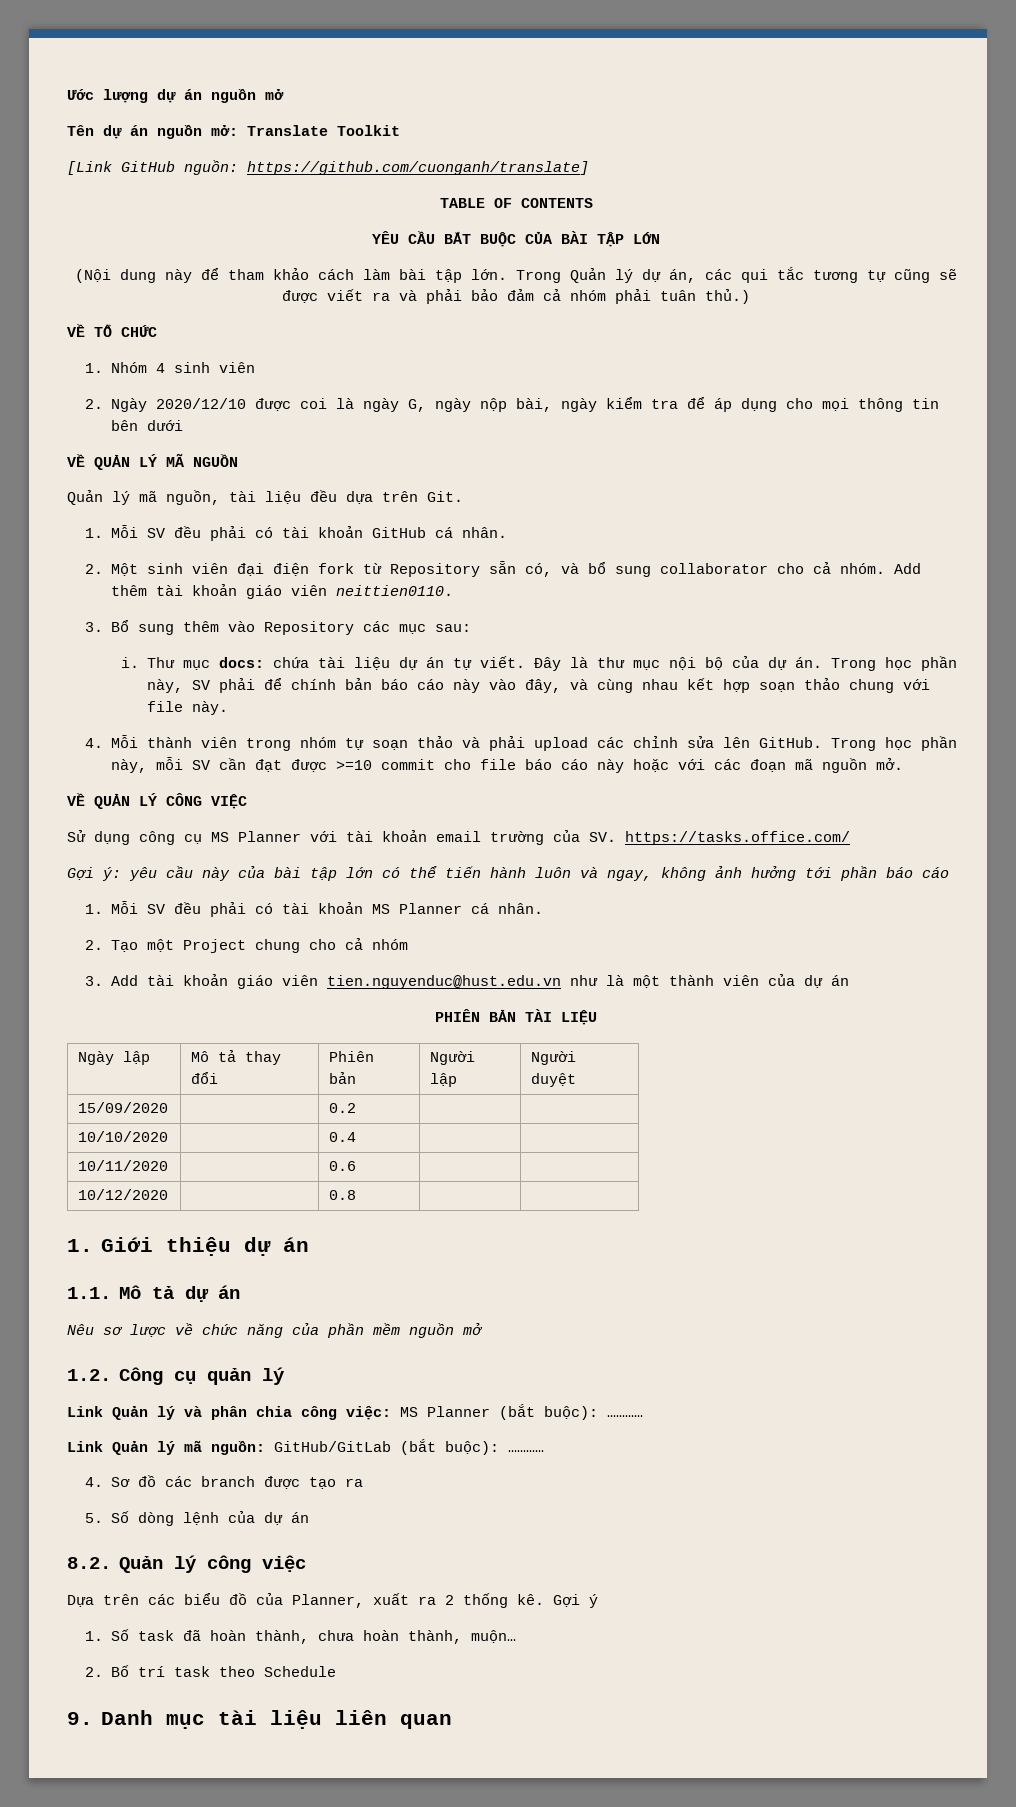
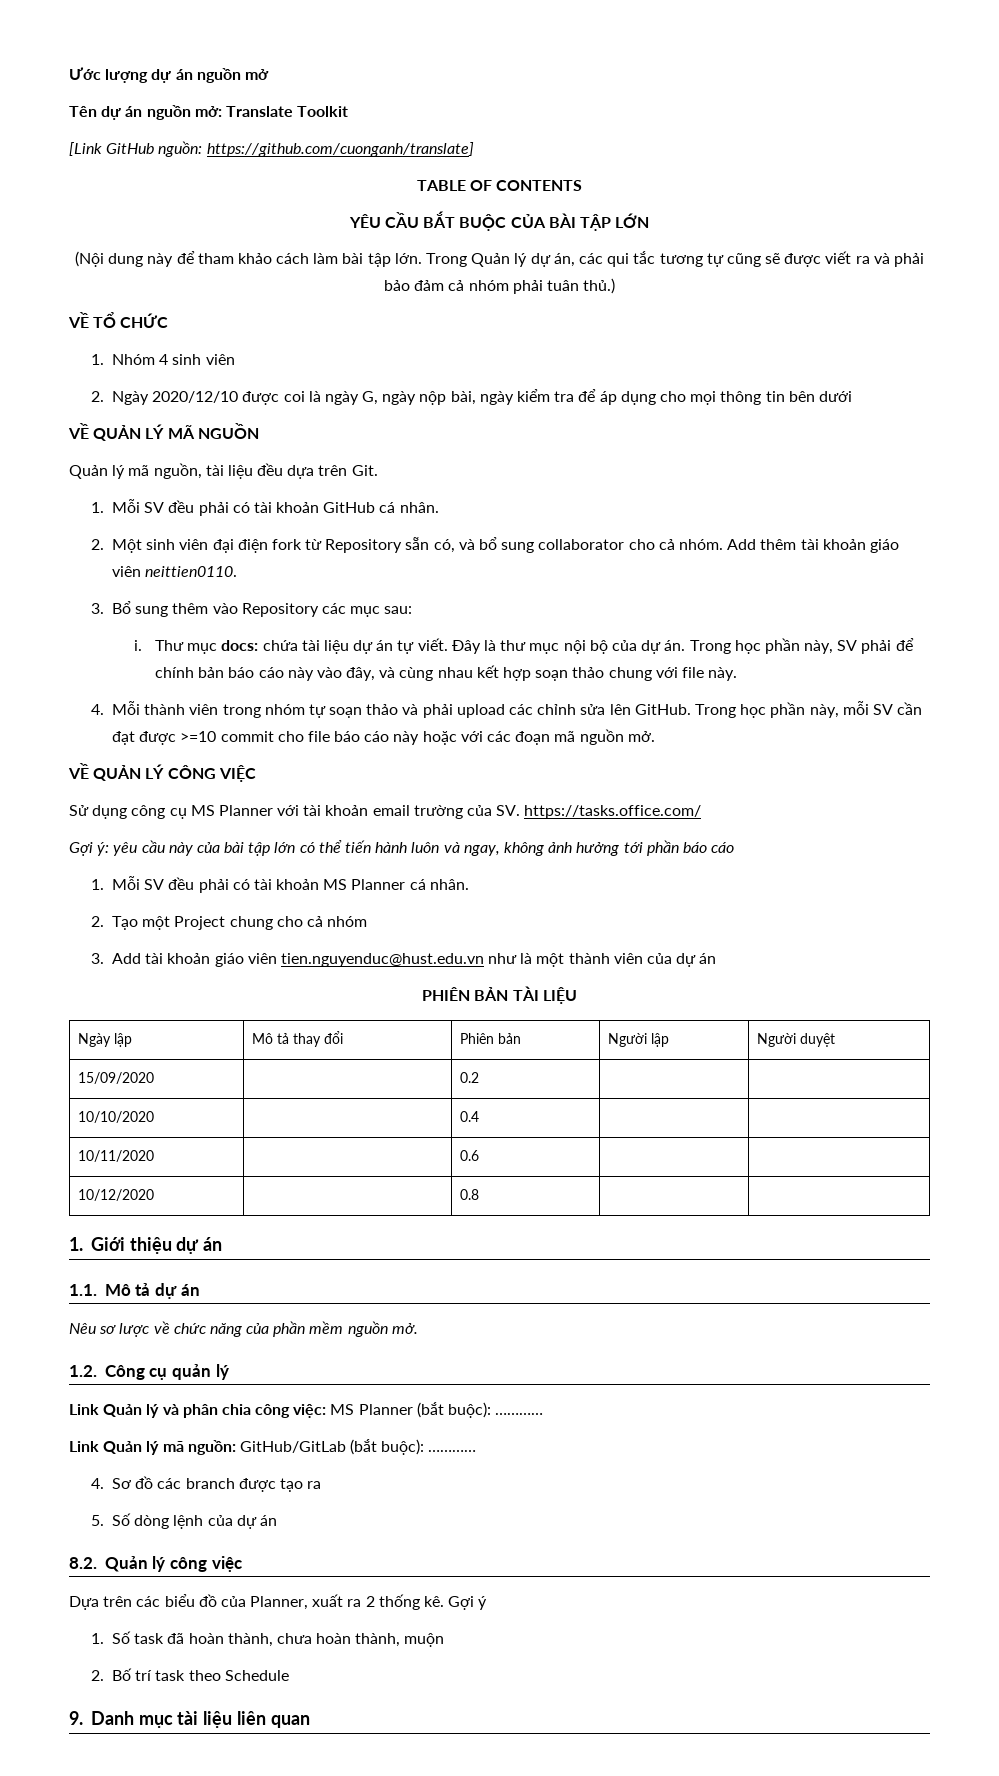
[463,1323,483,1335] mở -> [391,1323,418,1334] mở.
[470,1630,516,1643] muộn… -> [404,1633,445,1647] muộn

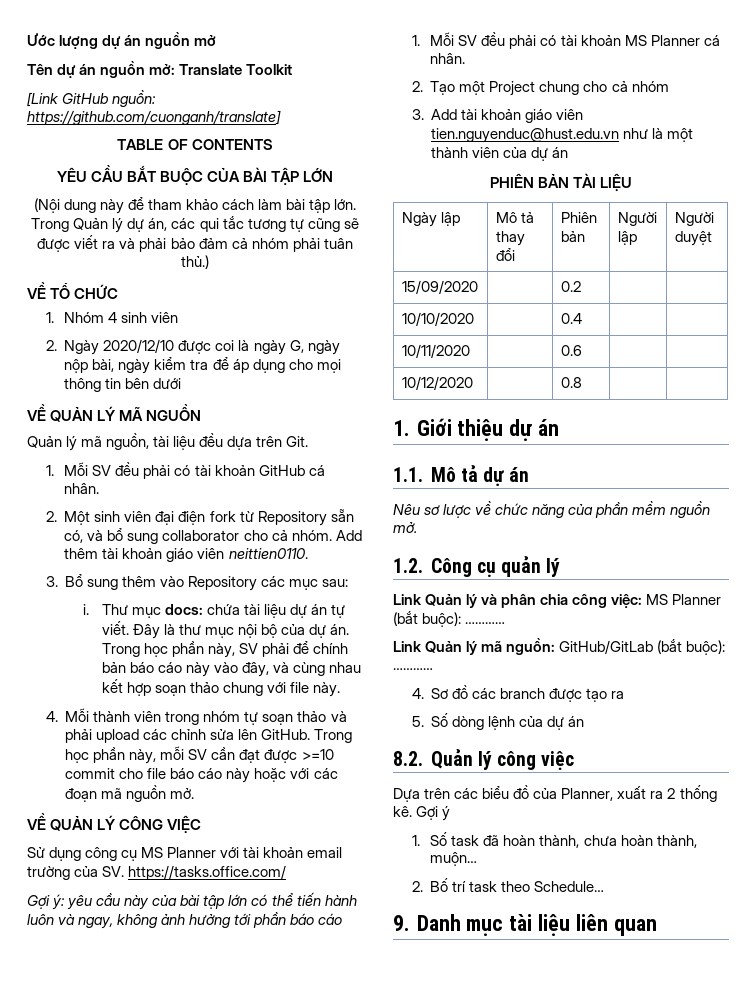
[404,1633,445,1647] muộn -> [430,852,478,866] muộn…
[224,1670,289,1681] Schedule -> [534,881,605,892] Schedule…

